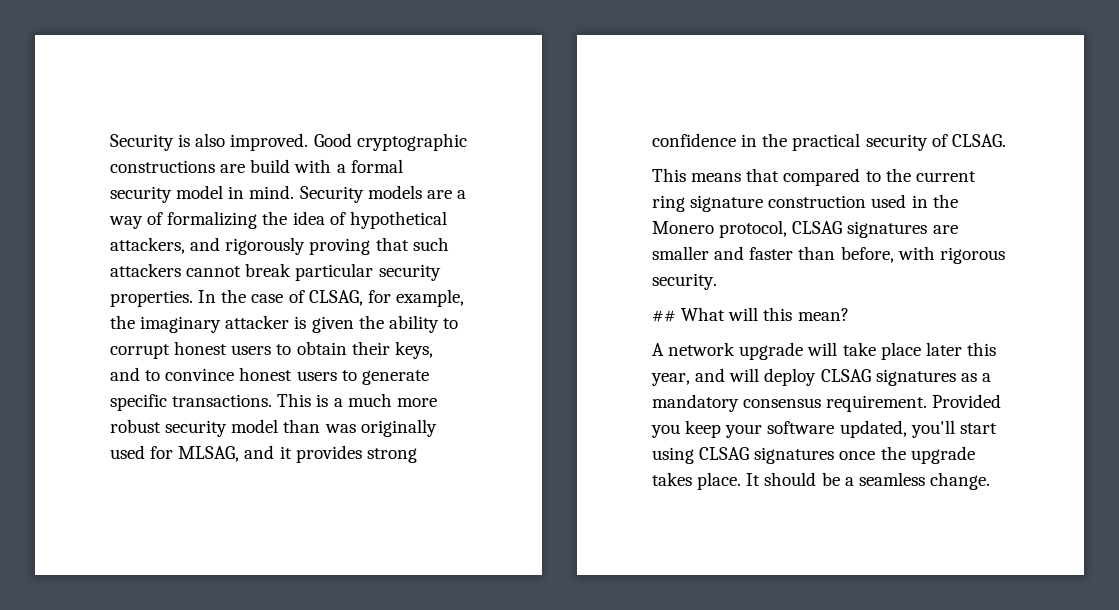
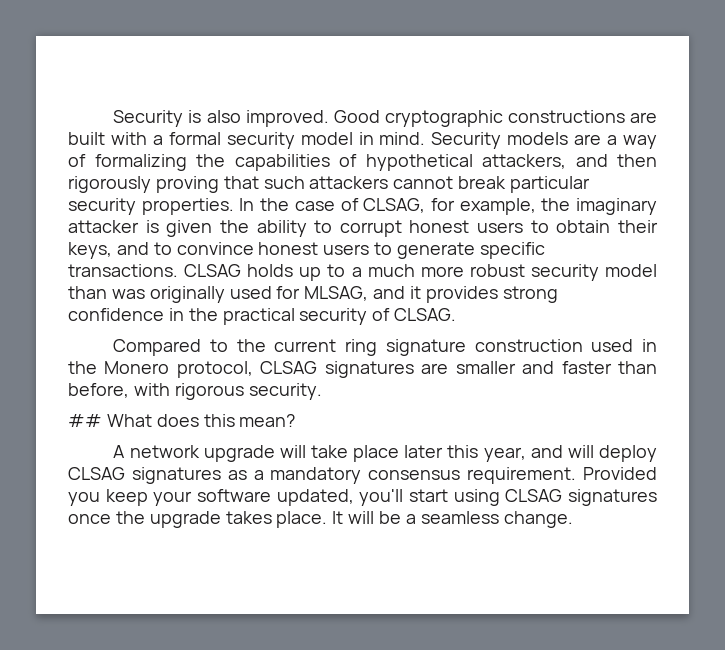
[250,159,291,173] build -> [68,132,105,145] built
[292,211,325,225] idea -> [234,154,330,171] capabilities
(221, 244) none -> [617,154,657,167] then
[277,393,329,407] This is -> [184,264,346,281] CLSAG holds up to
[652,168,861,186] This means that compared -> [113,339,202,356] Compared
[728,307,759,321] will -> [156,414,199,427] does
[764,472,817,486] should -> [348,511,375,524] will

